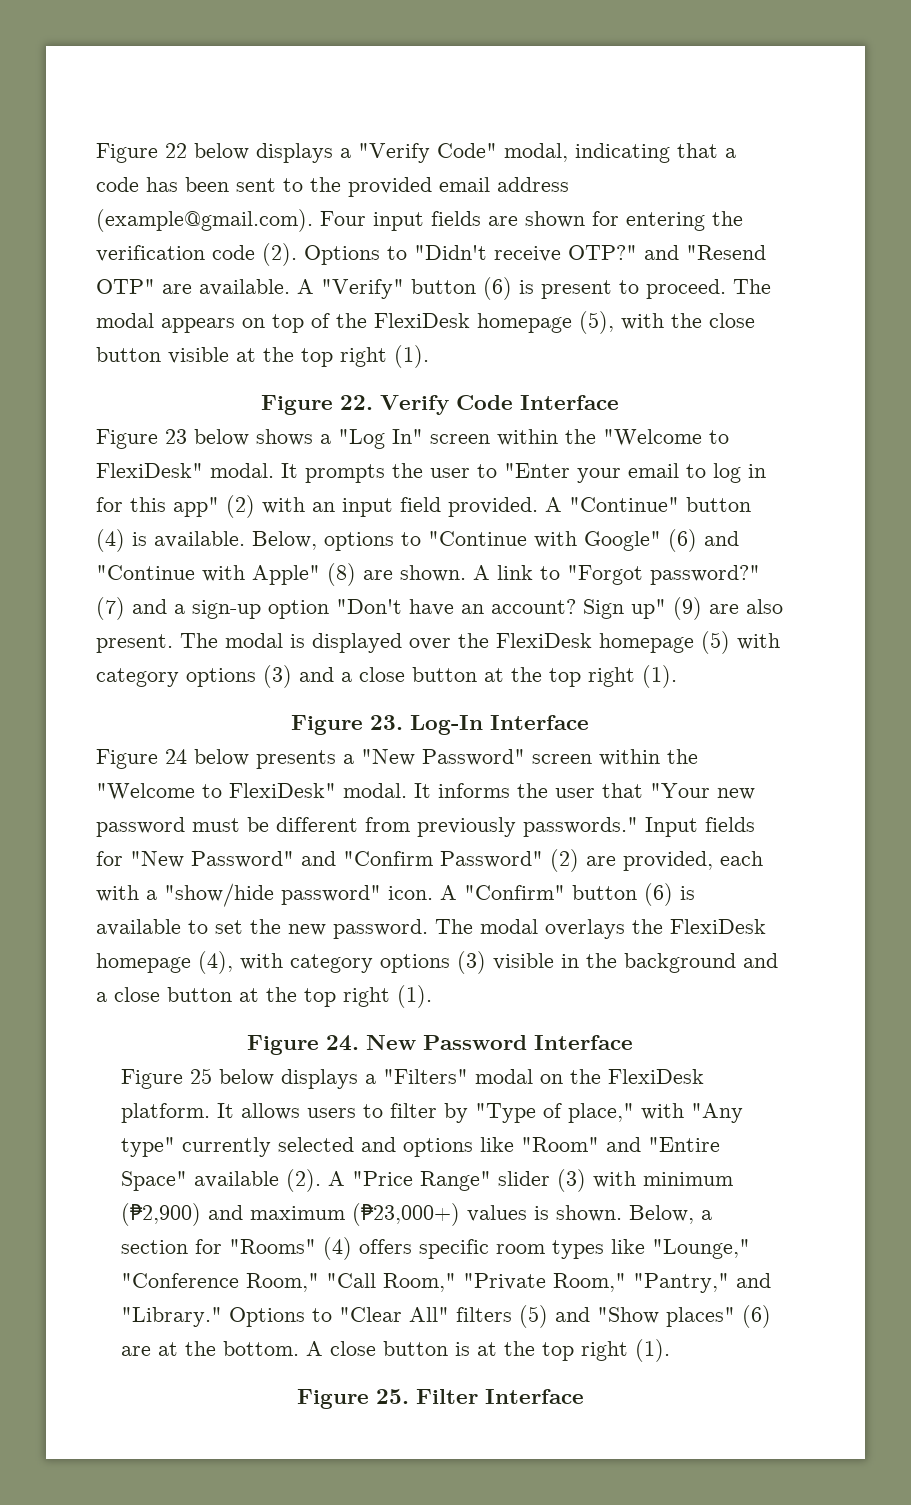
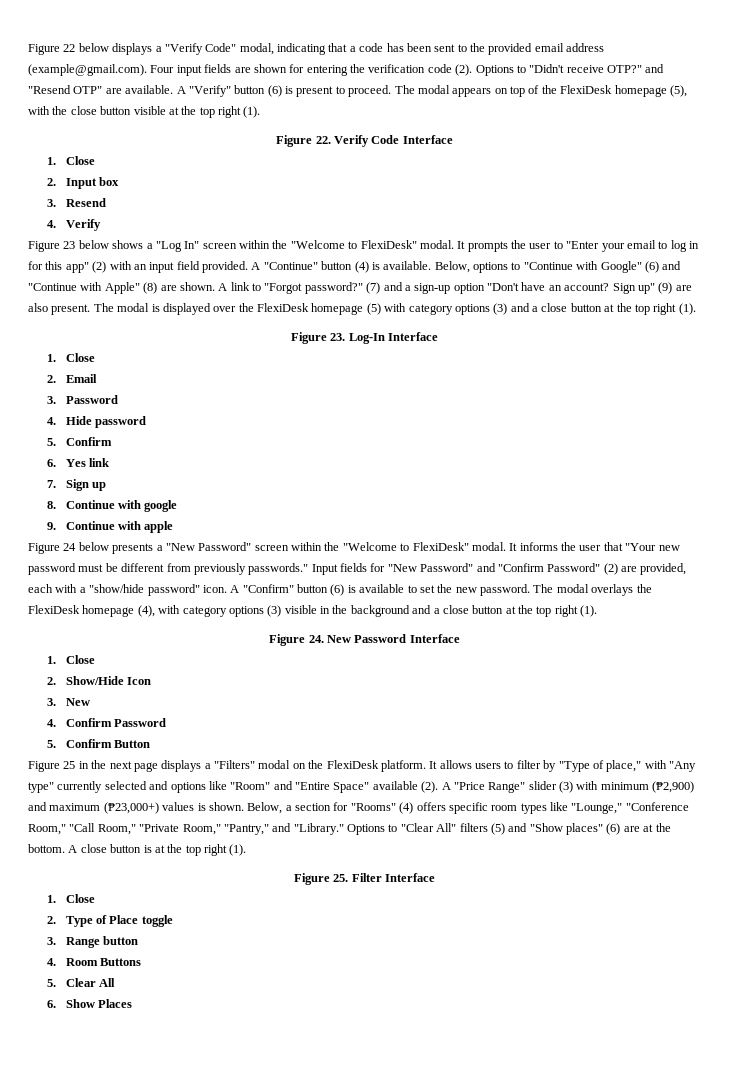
(619, 402) none -> [46,156,95,165] [46,177,119,189] [46,198,106,207] [46,219,101,231] // 1. Close // 2. Input box // 3. Resend // 4. Verify
(589, 722) none -> [46,353,95,362] [46,374,97,383] [46,395,118,404] [46,416,146,428] [46,437,112,446] [46,458,109,467] [46,479,106,491] [46,500,178,512] [46,521,174,533] // 1. Close // 2. Email // 3. Password // 4. Hide password // 5. Confirm // 6. Yes link // 7. Sign up // 8. Continue with google // 9. Continue with apple
[121,1068,275,1089] Figure 25 below -> [46,655,95,664] [46,676,151,685] [46,698,90,706] [46,718,166,727] [46,739,150,748] [28,760,158,772] 1. Close // 2. Show/Hide Icon // 3. New // 4. Confirm Password // 5. Confirm Button // Figure 25 in the next page
(584, 1396) none -> [46,894,95,903] [46,915,173,927] [46,936,138,948] [46,958,141,966] [46,978,115,987] [46,999,132,1008] // 1. Close // 2. Type of Place toggle // 3. Range button // 4. Room Buttons // 5. Clear All // 6. Show Places

